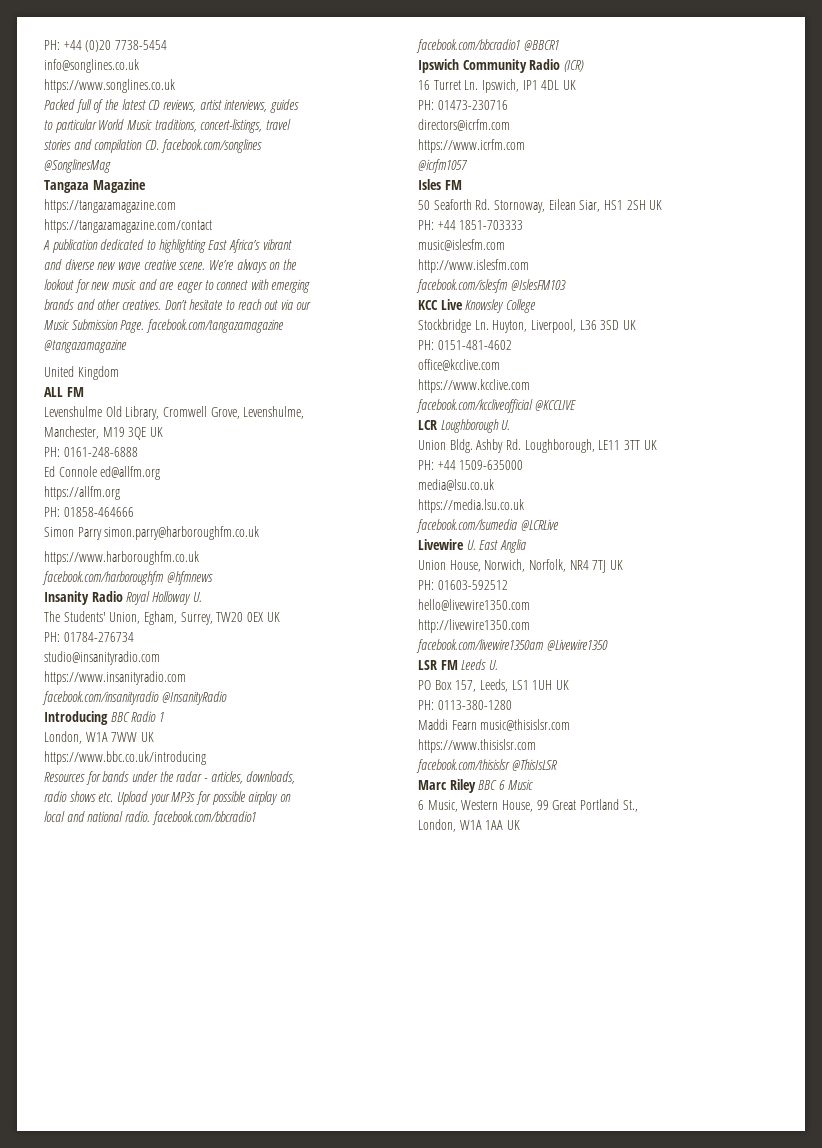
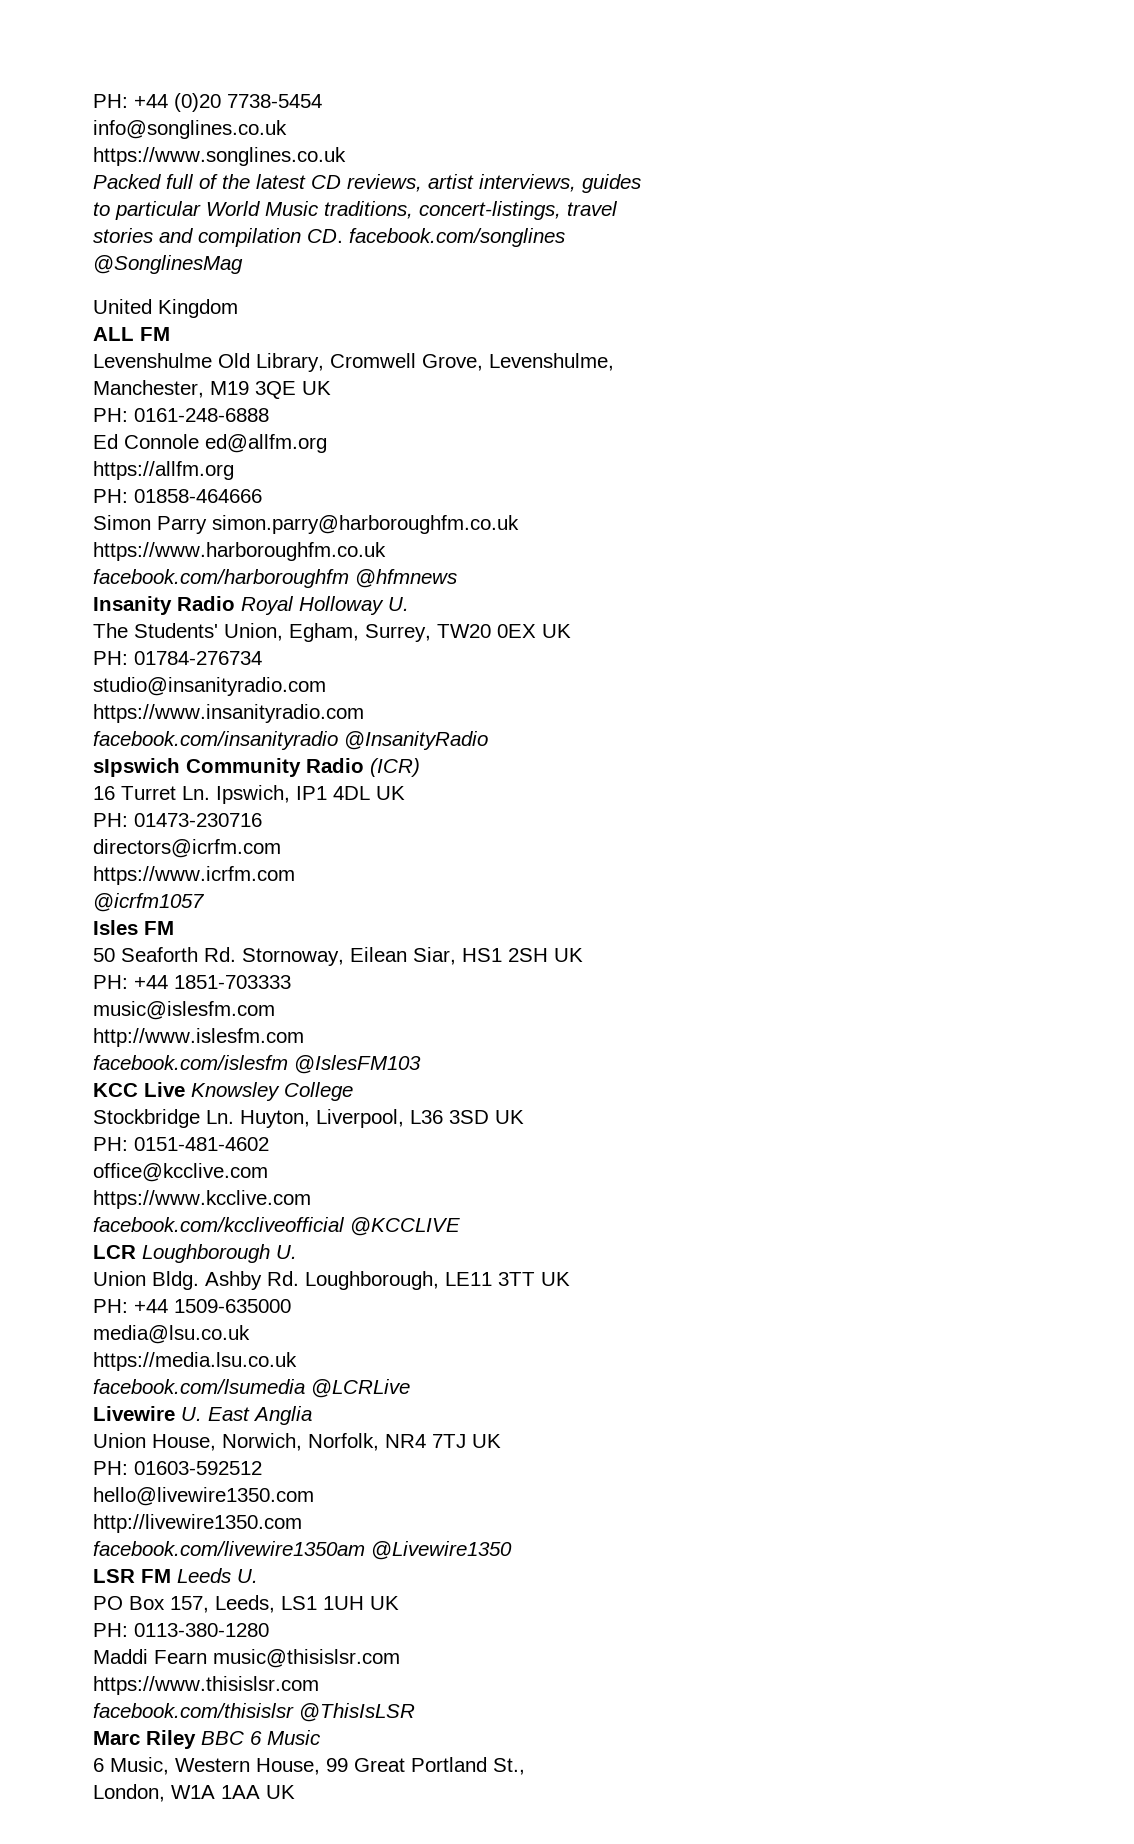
[44,179,146,193] [44,199,176,213] [44,219,212,233] [43,239,292,253] [44,259,297,273] [44,279,311,293] [44,299,312,310] [44,319,284,333] [44,339,127,353] // Tangaza Magazine // https://tangazamagazine.com // https://tangazamagazine.com/contact // A publication dedicated to highlighting East Africa’s vibrant // and diverse new wave creative scene. We’re always on the // lookout for new music and are eager to connect with emerging // brands and other creatives. Don’t hesitate to reach out via our // Music Submission Page. facebook.com/tangazamagazine // @tangazamagazine -> (243, 264) none
[44,711,164,725] [44,731,154,744] [44,751,206,765] [44,771,296,785] [44,791,291,805] [44,811,256,825] [416,39,559,53] [418,59,459,73] Introducing BBC Radio 1 // London, W1A 7WW UK // https://www.bbc.co.uk/introducing // Resources for bands under the radar - articles, downloads, // radio shows etc. Upload your MP3s for possible airplay on // local and national radio. facebook.com/bbcradio1 // facebook.com/bbcradio1 @BBCR1 // Ipswich -> [93,758,180,777] sIpswich

